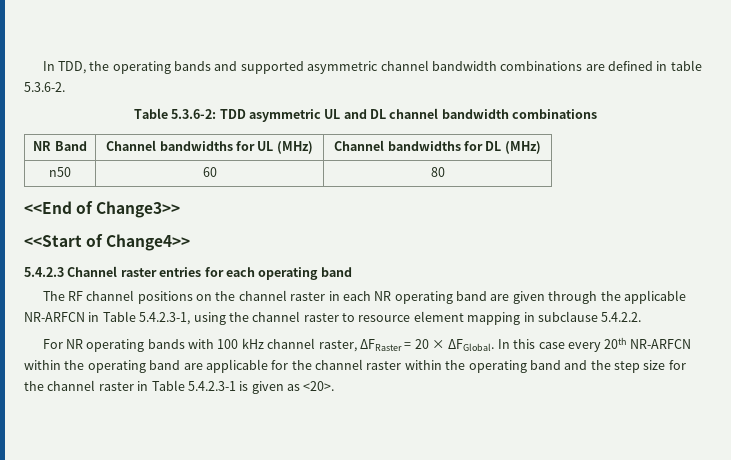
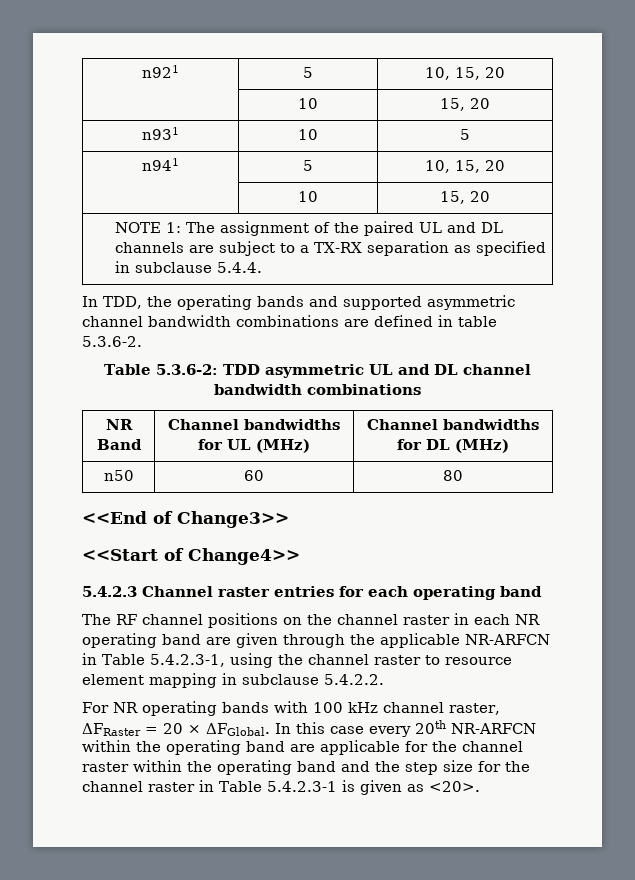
(42, 66) none -> [142,65,179,78] [303,67,313,78] [425,67,505,80] [298,98,318,109] [440,98,490,111] [142,127,179,140] [298,129,318,140] [460,129,470,140] [142,158,179,171] [303,160,313,171] [425,160,505,173] [298,191,318,202] [440,191,490,204] [115,221,504,236] [115,241,547,256] [115,261,263,273] n921 | 5 | 10, 15, 20 // | 10 | 15, 20 // n931 | 10 | 5 // n941 | 5 | 10, 15, 20 // | 10 | 15, 20 // NOTE 1: The assignment of the paired UL and DL channels are subject to a TX-RX separation as specified in subclause 5.4.4. //

